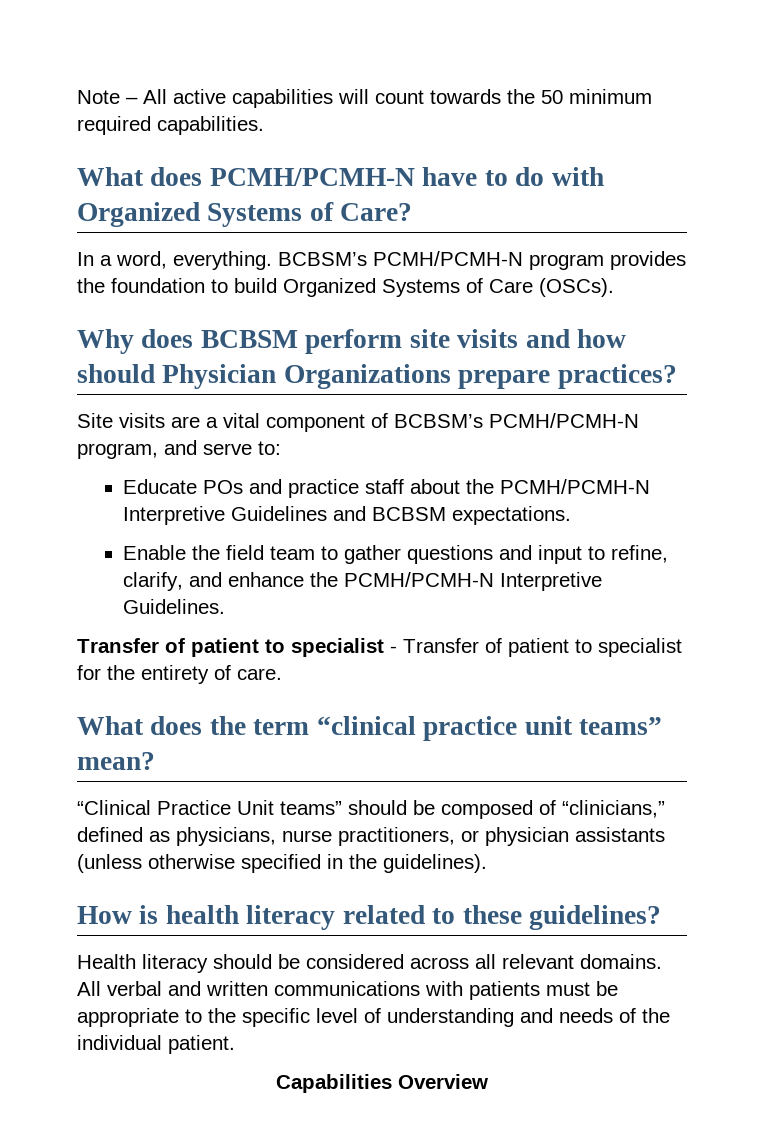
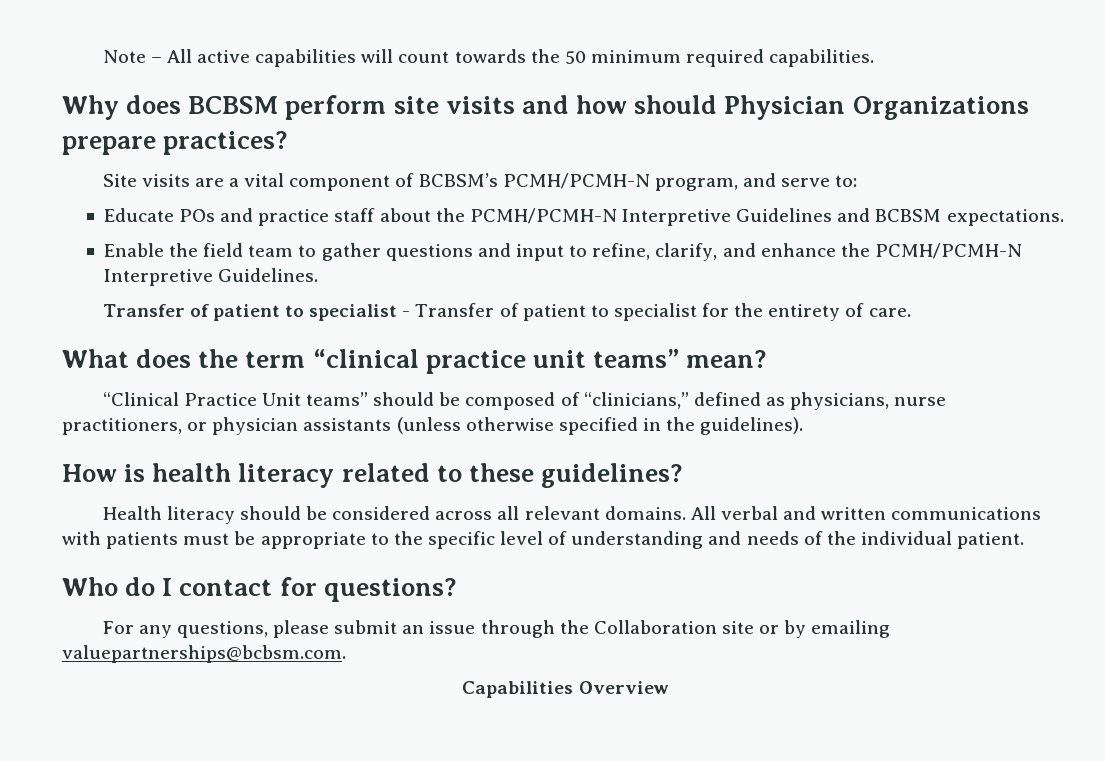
[77,167,604,186] [77,202,413,227] [77,251,686,270] [77,278,614,297] // What does PCMH/PCMH-N have to do with Organized Systems of Care? // In a word, everything. BCBSM’s PCMH/PCMH-N program provides the foundation to build Organized Systems of Care (OSCs). -> (875, 58) none
(235, 1044) none -> [62,577,457,602] [102,620,891,638] [62,645,346,663] // Who do I contact for questions? // For any questions, please submit an issue through the Collaboration site or by emailing valuepartnerships@bcbsm.com.

